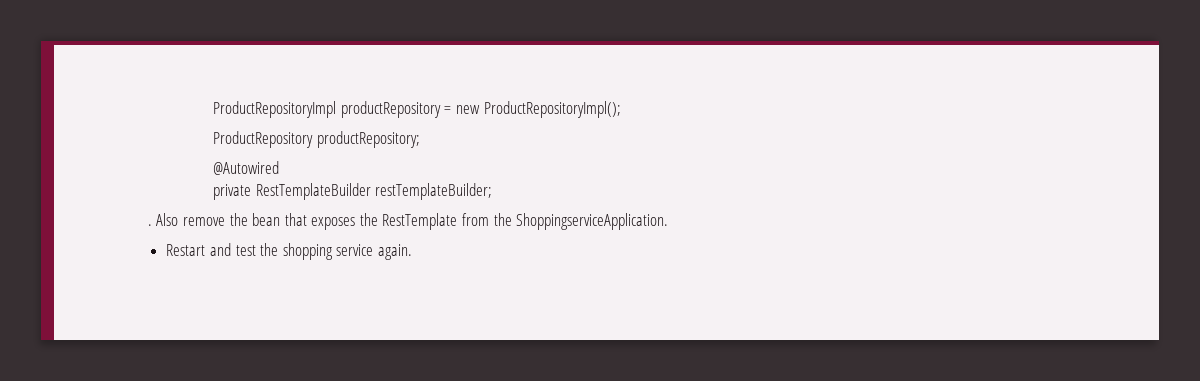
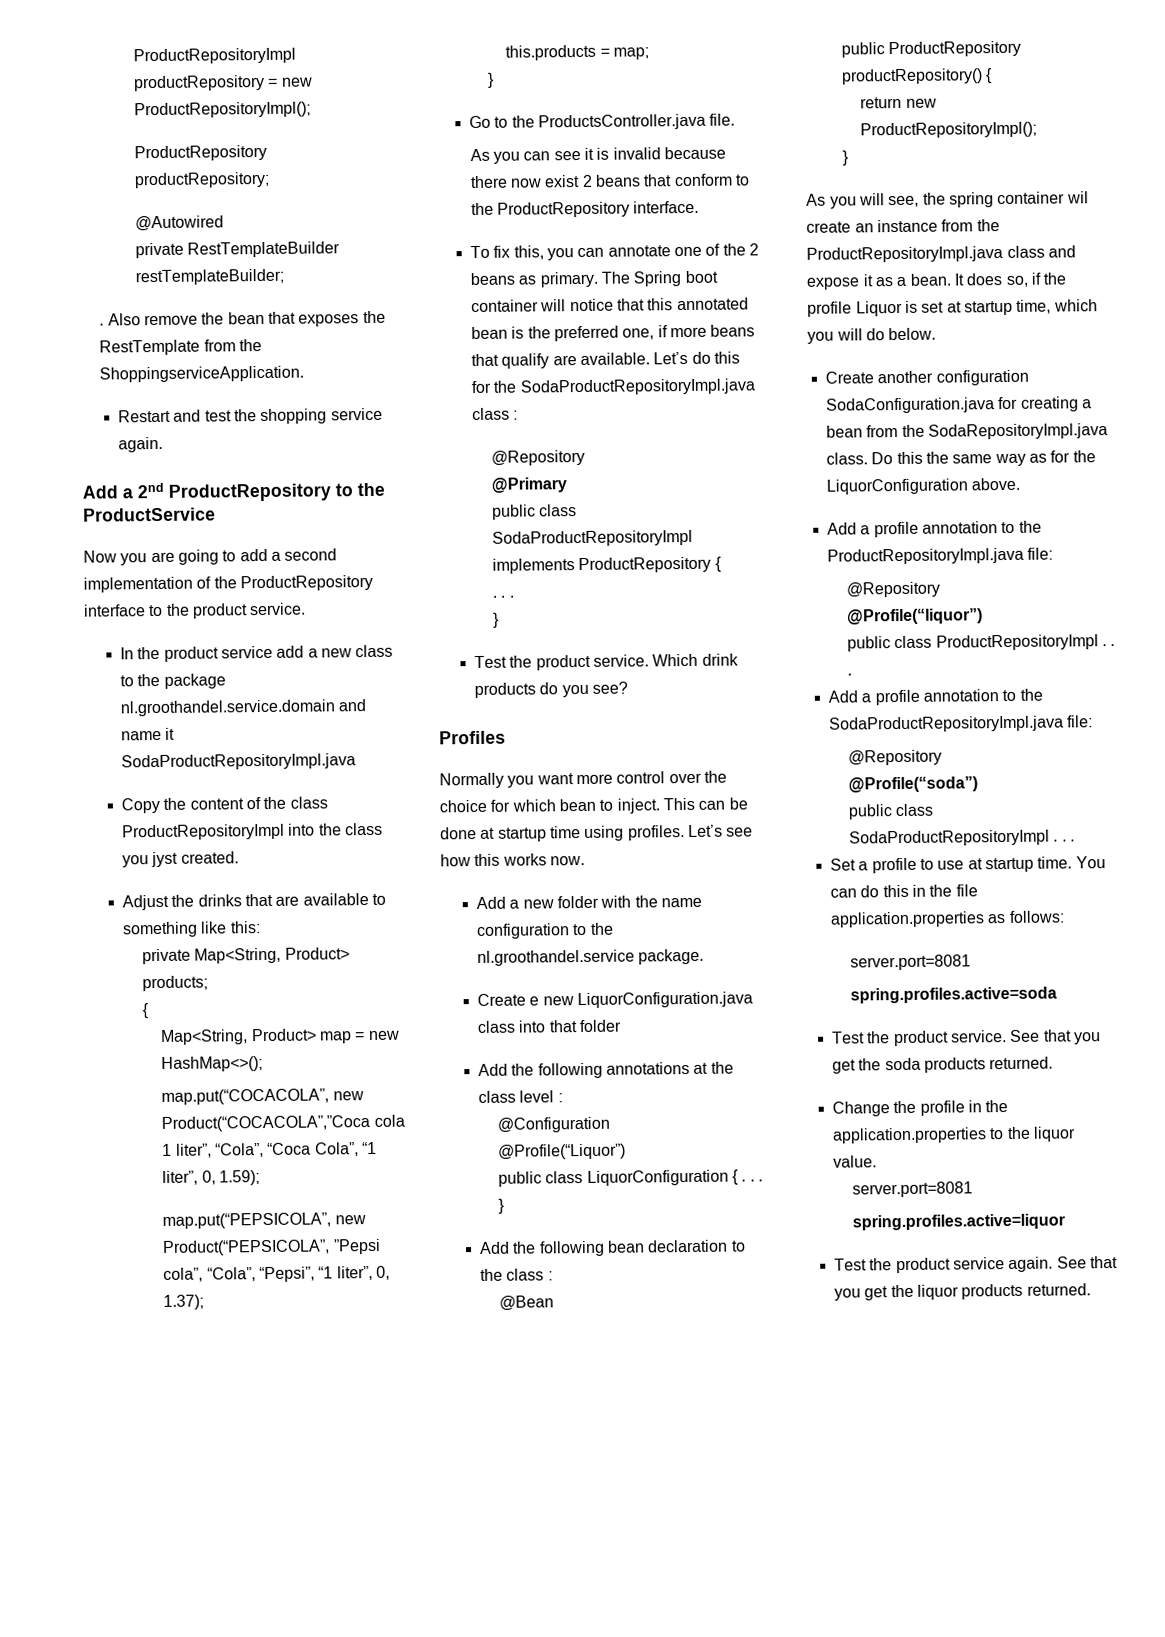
(413, 252) none -> [82,482,385,502] [83,507,216,522] [83,548,338,566] [83,574,373,593] [83,602,307,619] [119,644,394,662] [119,673,226,689] [119,699,367,717] [120,727,176,741] [120,753,356,771] [120,796,328,814] [121,822,383,841] [121,851,239,868] [121,893,386,911] [121,921,261,938] [142,947,350,965] [142,975,209,992] [142,1003,150,1019] [160,1028,400,1045] [161,1056,264,1072] [161,1088,364,1105] [161,1114,405,1132] [162,1141,377,1158] [162,1170,261,1186] [162,1212,366,1229] [162,1238,381,1256] [163,1265,390,1283] [163,1294,205,1310] [505,44,650,61] [487,72,496,88] [468,113,736,131] [469,146,726,164] [469,173,750,189] [470,200,700,218] [469,243,759,261] [469,270,718,288] [470,297,749,313] [470,324,756,342] [470,351,740,369] [470,378,756,396] [471,407,519,421] [491,449,586,466] [491,477,568,493] [492,504,578,520] [492,529,694,547] [492,556,722,574] [492,595,514,598] [493,612,501,628] [473,653,739,671] [473,681,628,699] [439,730,506,745] [439,770,727,789] [439,797,748,814] [440,824,754,842] [440,853,585,867] [475,895,702,910] [475,922,614,940] [476,948,705,967] [476,991,753,1009] [476,1019,622,1034] [477,1061,734,1079] [477,1090,563,1104] [497,1116,611,1133] [498,1143,627,1160] [498,1169,763,1187] [498,1198,506,1214] [478,1239,746,1257] [479,1268,553,1281] [499,1295,555,1311] [841,40,1022,58] [841,68,994,85] [860,96,937,109] [860,121,1038,139] [842,150,850,166] [806,191,1089,209] [806,219,1000,233] [806,245,1076,263] [806,272,1067,290] [807,299,1098,317] [807,327,937,344] [824,369,1029,386] [825,396,1092,414] [825,423,1108,440] [825,450,1096,467] [825,477,1021,495] [826,520,1042,538] [826,547,1054,565] [846,581,941,598] [847,608,984,625] [847,634,1116,652] [847,673,853,676] [827,688,1043,706] [828,715,1094,733] [848,749,943,766] [848,776,979,793] [848,803,934,820] [849,829,1075,847] [829,856,1106,874] [829,884,978,898] [829,910,1065,928] [850,954,972,971] [850,986,1058,1004] [831,1029,1101,1047] [831,1056,1054,1074] [831,1099,1009,1117] [831,1126,1076,1144] [832,1155,877,1168] [852,1181,974,1198] [852,1213,1066,1231] [833,1255,1118,1274] [833,1283,1091,1301] // Add a 2nd ProductRepository to the ProductService // Now you are going to add a second implementation of the ProductRepository interface to the product service. // In the product service add a new class to the package nl.groothandel.service.domain and name it SodaProductRepositoryImpl.java // Copy the content of the class ProductRepositoryImpl into the class you jyst created. // Adjust the drinks that are available to something like this: // private Map<String, Product> products; // { // Map<String, Product> map = new HashMap<>(); // map.put(“COCACOLA”, new Product(“COCACOLA”,”Coca cola 1 liter”, “Cola”, “Coca Cola”, “1 liter”, 0, 1.59); // map.put(“PEPSICOLA”, new Product(“PEPSICOLA”, ”Pepsi cola”, “Cola”, “Pepsi”, “1 liter”, 0, 1.37); // this.products = map; // } // Go to the ProductsController.java file. // As you can see it is invalid because there now exist 2 beans that conform to the ProductRepository interface. // To fix this, you can annotate one of the 2 beans as primary. The Spring boot container will notice that this annotated bean is the preferred one, if more beans that qualify are available. Let’s do this for the SodaProductRepositoryImpl.java class : // @Repository // @Primary // public class SodaProductRepositoryImpl implements ProductRepository { // . . . // } // Test the product service. Which drink products do you see? // Profiles // Normally you want more control over the choice for which bean to inject. This can be done at startup time using profiles. Let’s see how this works now. // Add a new folder with the name configuration to the nl.groothandel.service package. // Create e new LiquorConfiguration.java class into that folder // Add the following annotations at the class level : // @Configuration // @Profile(“Liquor”) // public class LiquorConfiguration { . . . } // Add the following bean declaration to the class : // @Bean // public ProductRepository productRepository() { // return new ProductRepositoryImpl(); // } // As you will see, the spring container wil create an instance from the ProductRepositoryImpl.java class and expose it as a bean. It does so, if the profile Liquor is set at startup time, which you will do below. // Create another configuration SodaConfiguration.java for creating a bean from the SodaRepositoryImpl.java class. Do this the same way as for the LiquorConfiguration above. // Add a profile annotation to the ProductRepositoryImpl.java file: // @Repository // @Profile(“liquor”) // public class ProductRepositoryImpl . . . // Add a profile annotation to the SodaProductRepositoryImpl.java file: // @Repository // @Profile(“soda”) // public class SodaProductRepositoryImpl . . . // Set a profile to use at startup time. You can do this in the file application.properties as follows: // server.port=8081 // spring.profiles.active=soda // Test the product service. See that you get the soda products returned. // Change the profile in the application.properties to the liquor value. // server.port=8081 // spring.profiles.active=liquor // Test the product service again. See that you get the liquor products returned.

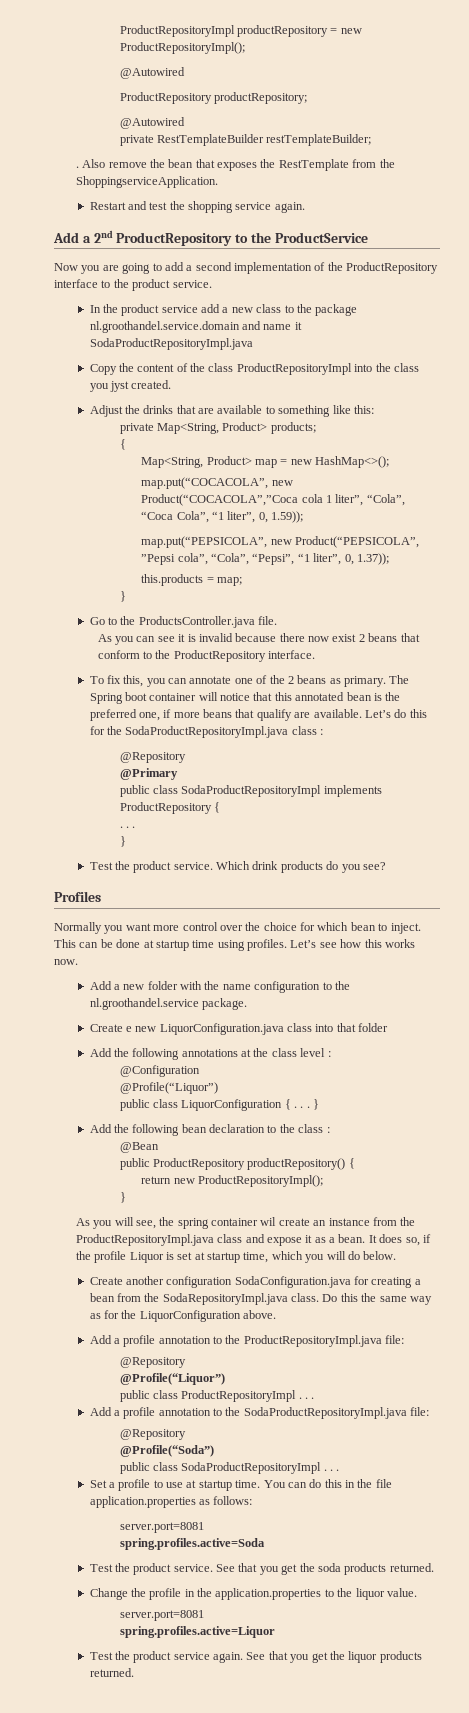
(312, 110) none -> [119,67,185,79] // @Autowired
[219,1170,261,1186] 1.59); -> [271,511,304,523] 1.59));
[163,1294,205,1310] 1.37); -> [356,553,389,565] 1.37));
[847,608,984,625] @Profile(“liquor”) -> [119,1373,225,1385] @Profile(“Liquor”)
[848,776,979,793] @Profile(“soda”) -> [119,1445,214,1457] @Profile(“Soda”)
[850,986,1058,1004] spring.profiles.active=soda -> [119,1538,265,1550] spring.profiles.active=Soda
[852,1213,1066,1231] spring.profiles.active=liquor -> [119,1626,275,1638] spring.profiles.active=Liquor

